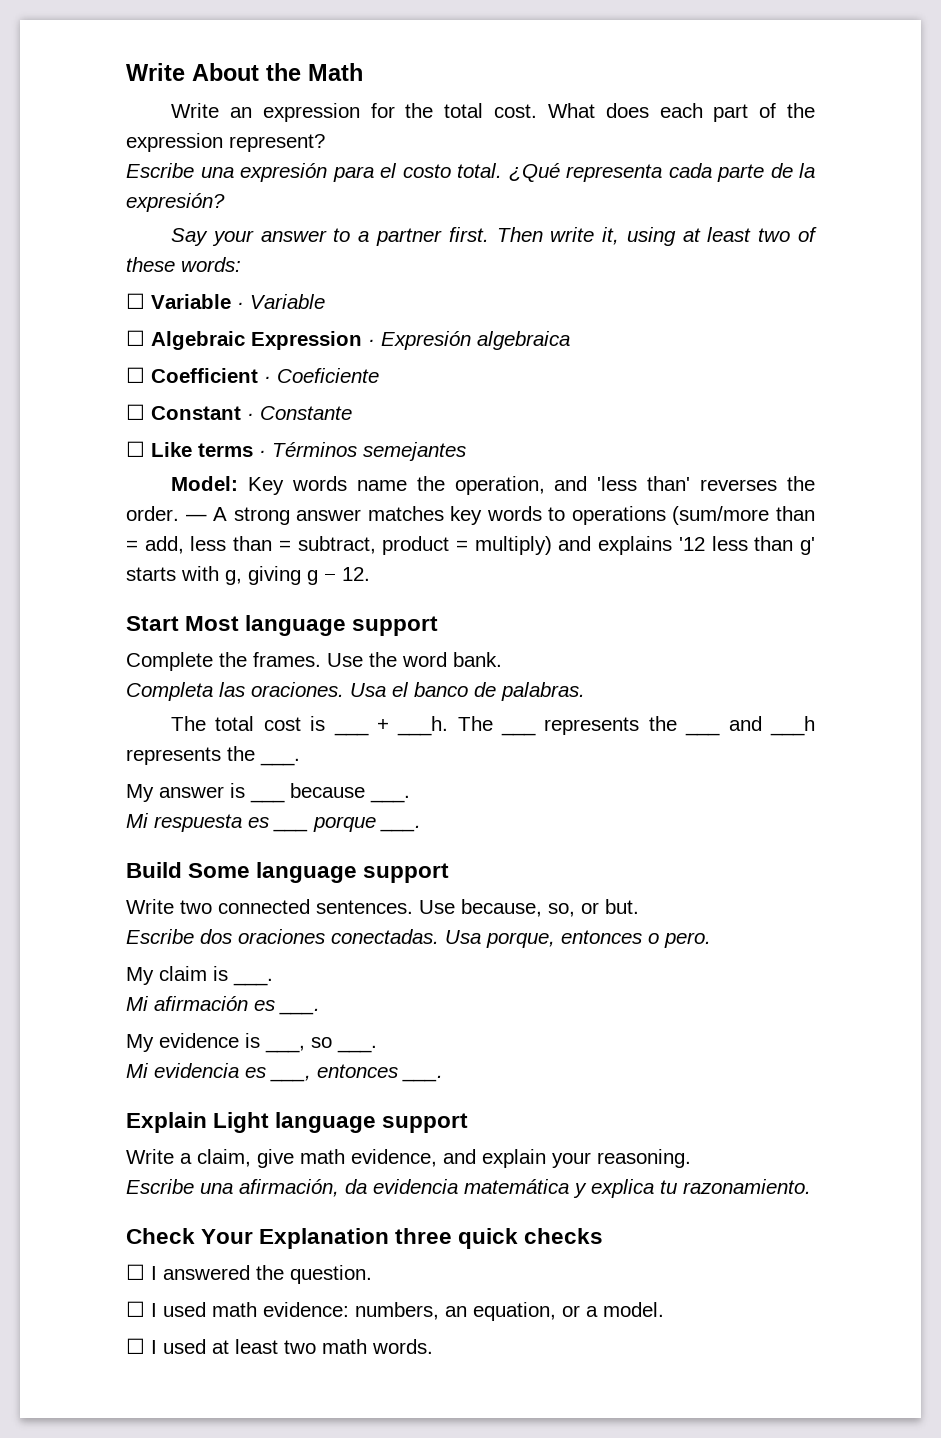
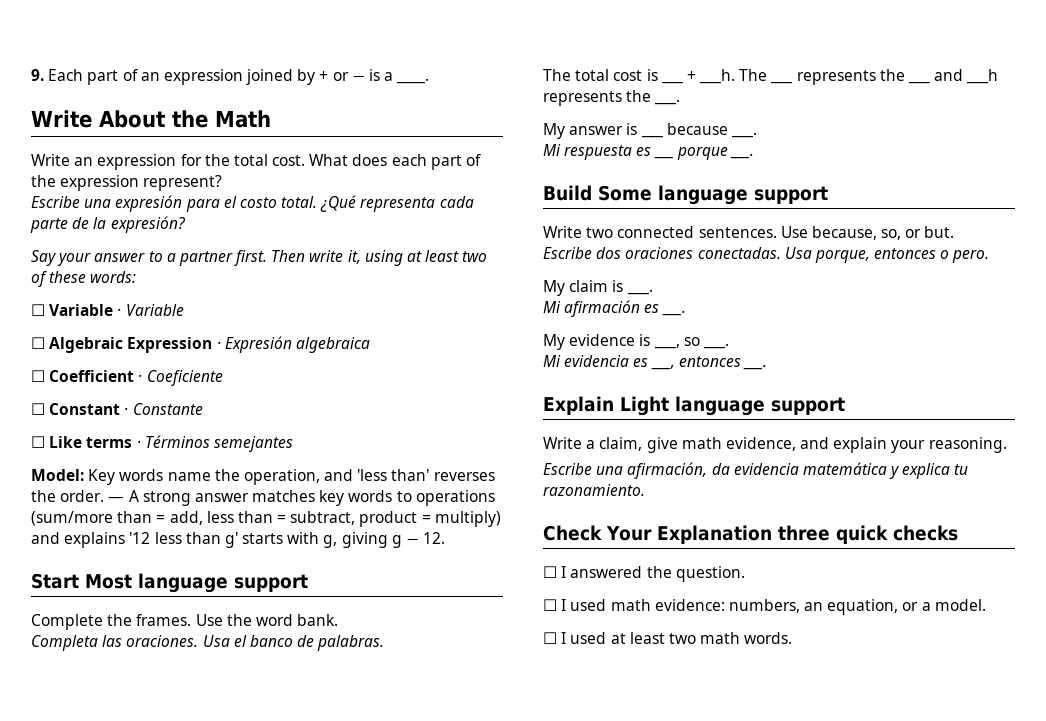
(126, 72) none -> [31,69,430,85] 9. Each part of an expression joined by + or − is a ____. //

